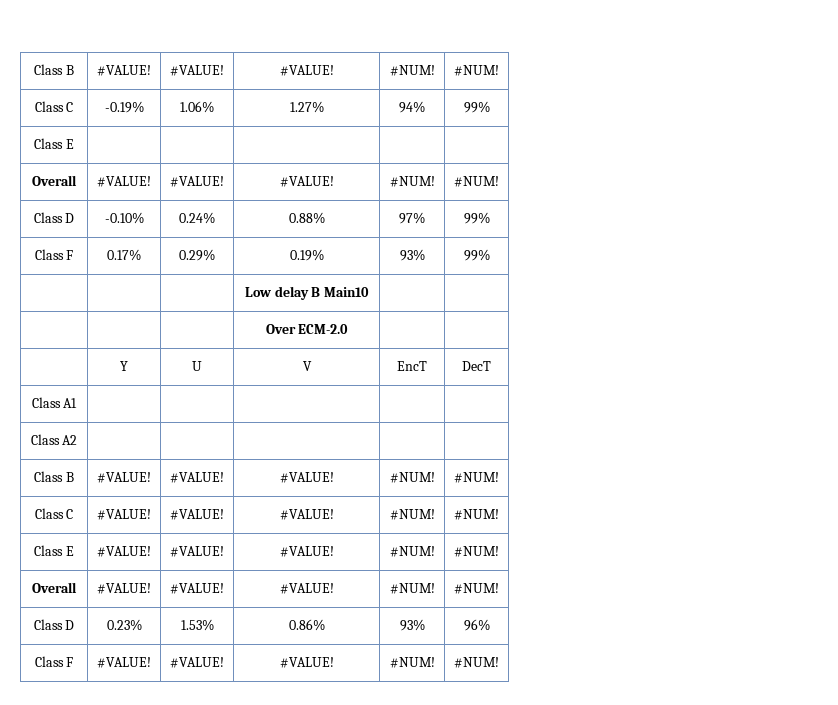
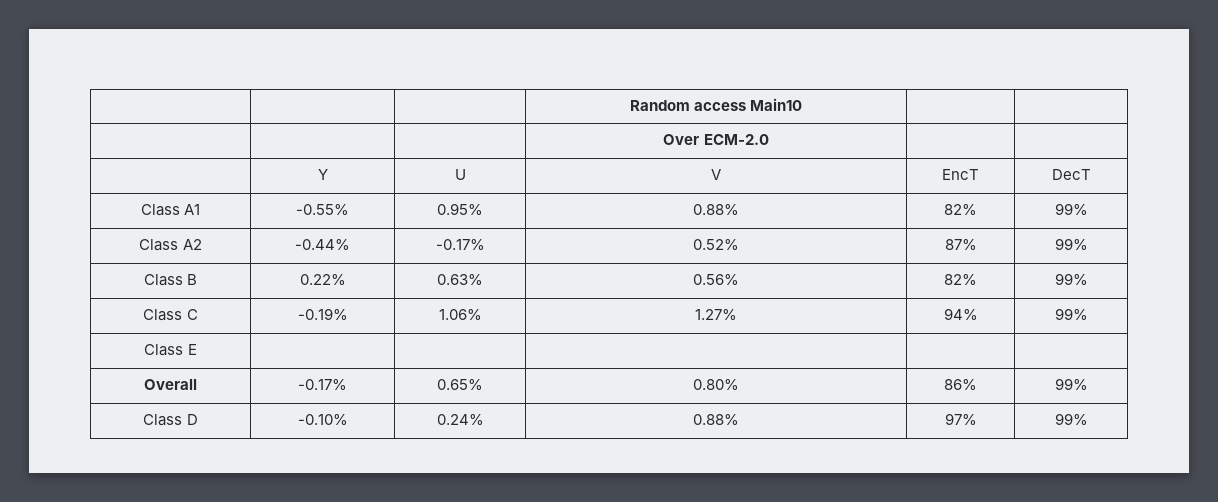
[34,64,74,75] [96,65,151,76] [170,65,224,76] [279,65,334,76] [389,65,435,76] [454,65,499,76] [34,101,74,112] [104,101,144,113] [180,101,214,113] [289,101,324,113] [399,101,425,113] [463,101,490,113] [34,138,74,149] [32,175,77,186] [96,176,151,187] [170,176,224,187] [279,176,334,187] [389,176,435,187] [454,176,499,187] [33,212,75,223] [104,212,144,224] [179,212,215,224] [288,212,325,224] [399,212,425,224] [463,212,490,224] [34,249,74,260] [106,249,141,261] [179,249,215,261] [289,249,324,261] [399,249,425,261] [463,249,490,261] [244,286,321,300] Class B | #VALUE! | #VALUE! | #VALUE! | #NUM! | #NUM! // Class C | -0.19% | 1.06% | 1.27% | 94% | 99% // Class E | | | | | // Overall | #VALUE! | #VALUE! | #VALUE! | #NUM! | #NUM! // Class D | -0.10% | 0.24% | 0.88% | 97% | 99% // Class F | 0.17% | 0.29% | 0.19% | 93% | 99% // | | | Low delay B -> [629,100,746,111] | | | Random access
[30,434,78,445] [34,471,74,482] [96,472,151,483] [170,472,224,483] [279,472,334,483] [389,472,435,483] [454,472,499,483] [34,508,74,519] [96,509,151,520] [170,509,224,520] [279,509,334,520] [389,509,435,520] [454,509,499,520] [34,545,74,556] [96,546,151,557] [170,546,224,557] [279,546,334,557] [389,546,435,557] [454,546,499,557] [32,582,77,593] [96,583,151,594] [170,583,224,594] [279,583,334,594] [389,583,435,594] [454,583,499,594] [33,619,75,630] [106,619,142,631] [180,619,214,631] [288,619,325,631] [399,619,425,631] [463,619,490,631] [34,656,74,667] [96,657,151,668] [170,657,224,668] [279,657,334,668] [389,657,435,668] [454,657,499,668] | | | | // Class A2 | | | | | // Class B | #VALUE! | #VALUE! | #VALUE! | #NUM! | #NUM! // Class C | #VALUE! | #VALUE! | #VALUE! | #NUM! | #NUM! // Class E | #VALUE! | #VALUE! | #VALUE! | #NUM! | #NUM! // Overall | #VALUE! | #VALUE! | #VALUE! | #NUM! | #NUM! // Class D | 0.23% | 1.53% | 0.86% | 93% | 96% // Class F | #VALUE! | #VALUE! | #VALUE! | #NUM! | #NUM! -> [296,204,349,215] [436,203,483,215] [693,204,739,215] [944,204,977,215] [1054,203,1088,215] [139,239,202,251] [295,239,350,250] [435,239,485,250] [693,239,739,250] [944,239,977,250] [1054,238,1088,250] [143,274,198,286] [299,274,346,285] [436,274,483,285] [693,274,739,285] [944,274,977,285] [1054,273,1088,285] [143,309,198,321] [297,308,348,320] [438,309,482,320] [695,309,737,320] [943,308,978,320] [1054,308,1088,320] [144,344,197,356] [144,379,197,390] [298,379,347,390] [436,379,483,390] [693,379,739,390] [944,379,977,390] [1054,378,1088,390] [143,414,198,426] [297,414,348,425] [436,414,484,425] [693,414,739,425] [944,413,977,425] [1054,413,1088,425] -0.55% | 0.95% | 0.88% | 82% | 99% // Class A2 | -0.44% | -0.17% | 0.52% | 87% | 99% // Class B | 0.22% | 0.63% | 0.56% | 82% | 99% // Class C | -0.19% | 1.06% | 1.27% | 94% | 99% // Class E | | | | | // Overall | -0.17% | 0.65% | 0.80% | 86% | 99% // Class D | -0.10% | 0.24% | 0.88% | 97% | 99%

